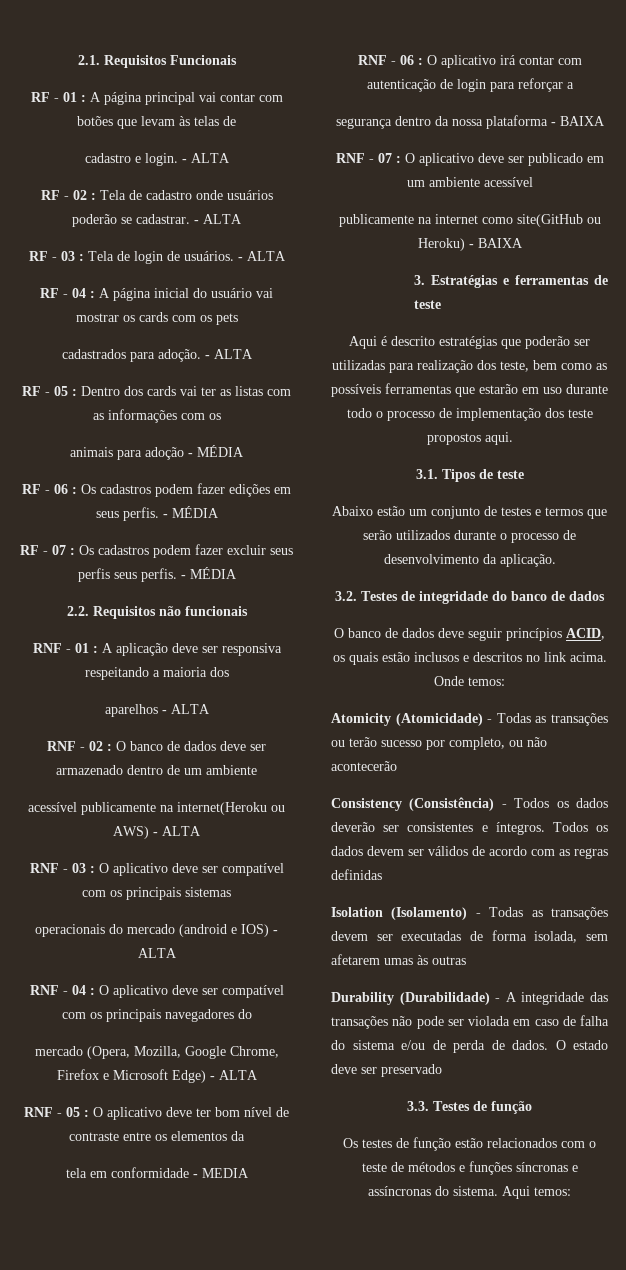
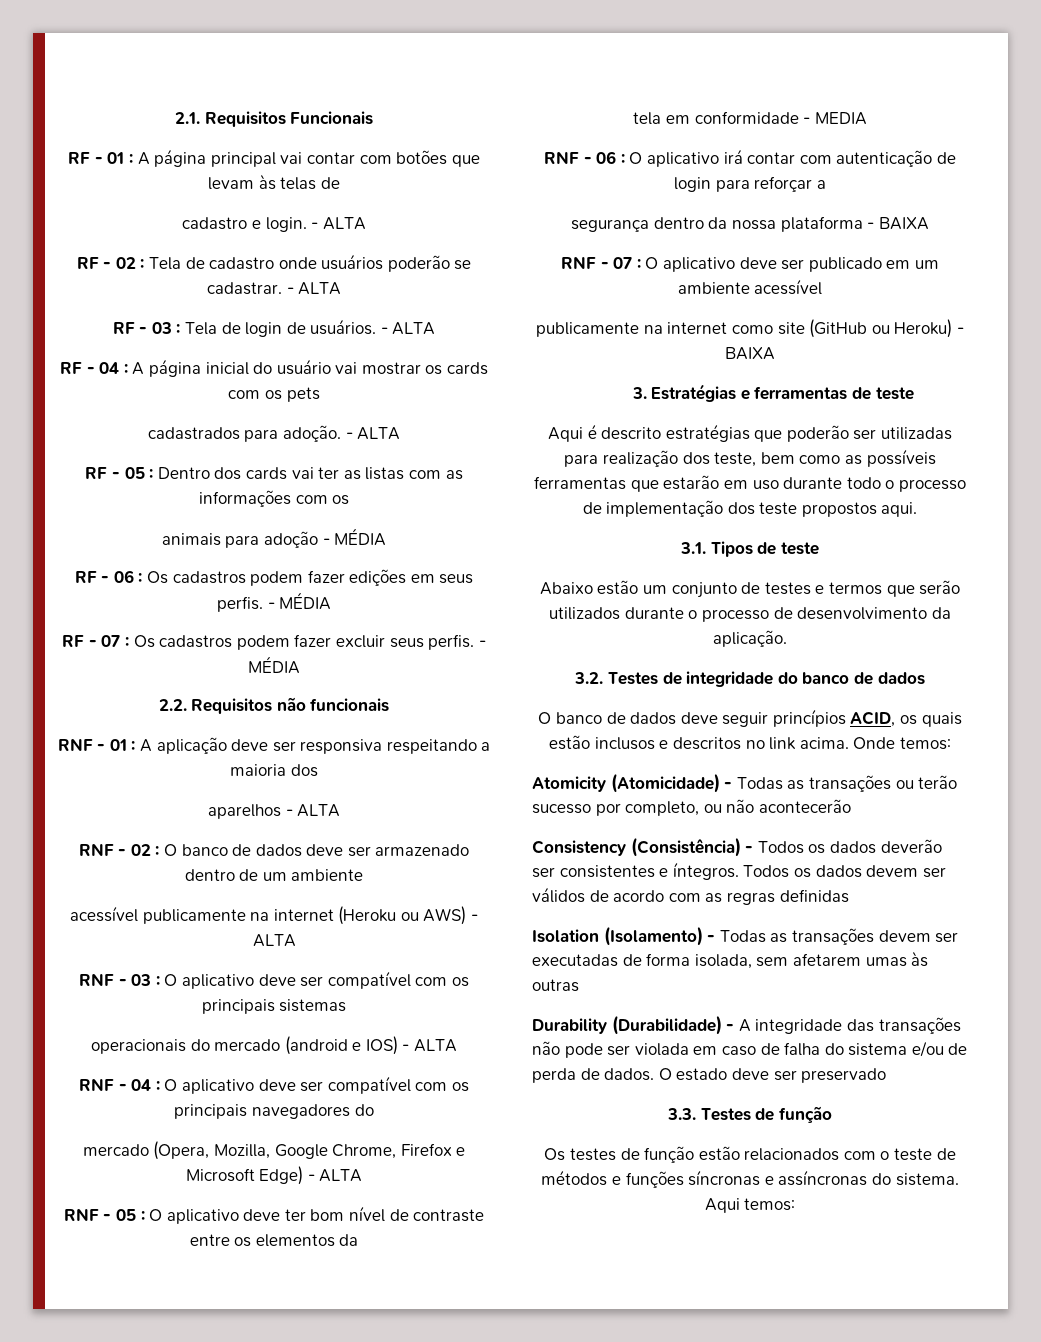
[77,568,137,582] perfis seus -> (424, 643) none
[177,802,267,815] internet(Heroku -> [273,906,397,925] internet (Heroku
[516,214,583,227] site(GitHub -> [777,319,868,338] site (GitHub

